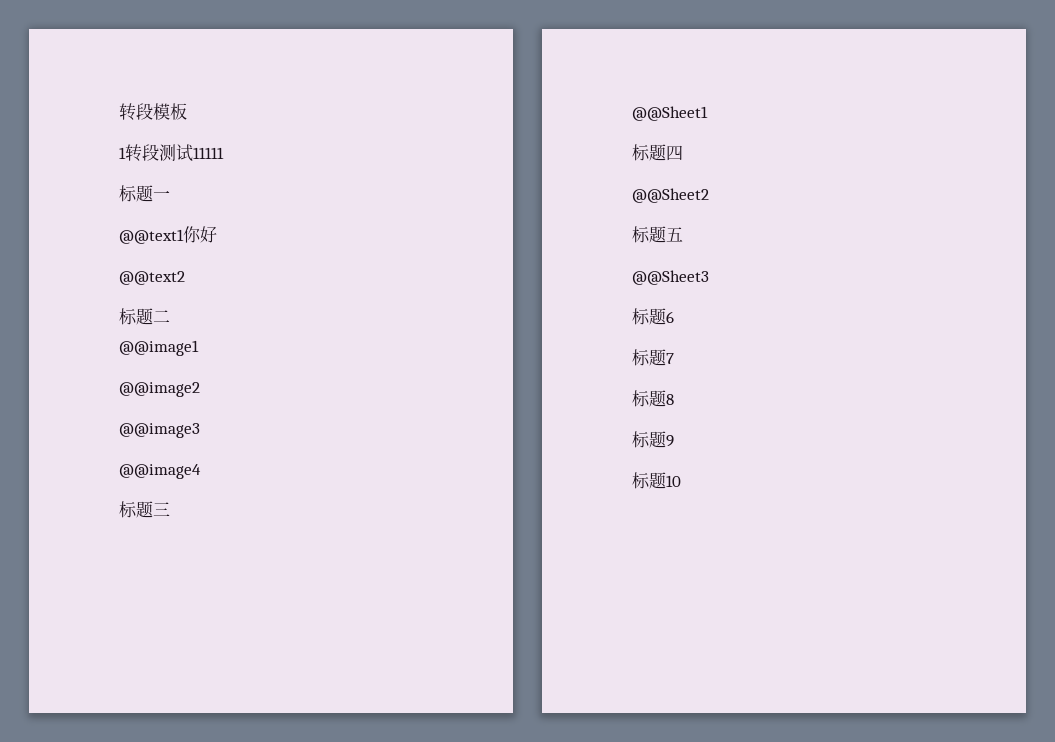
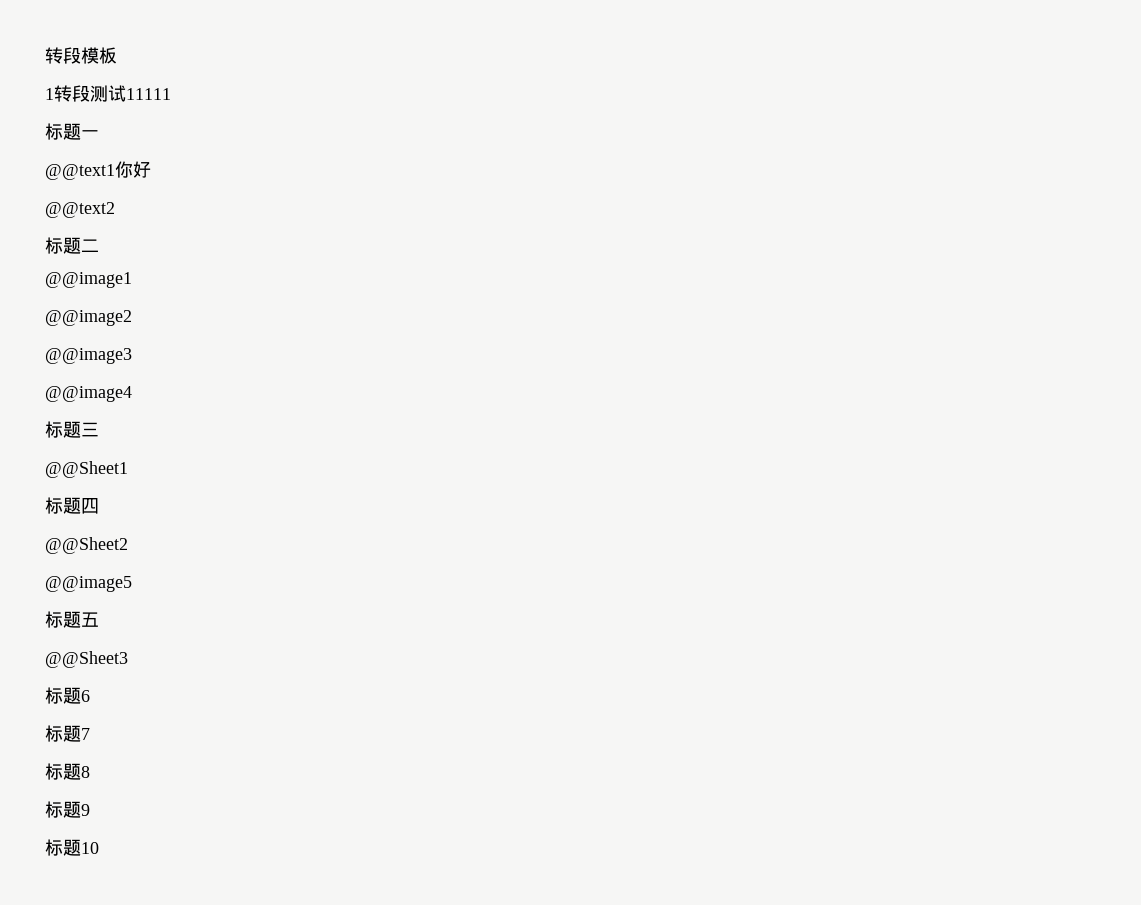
(709, 195) none -> [45,576,132,592] // @@image5

